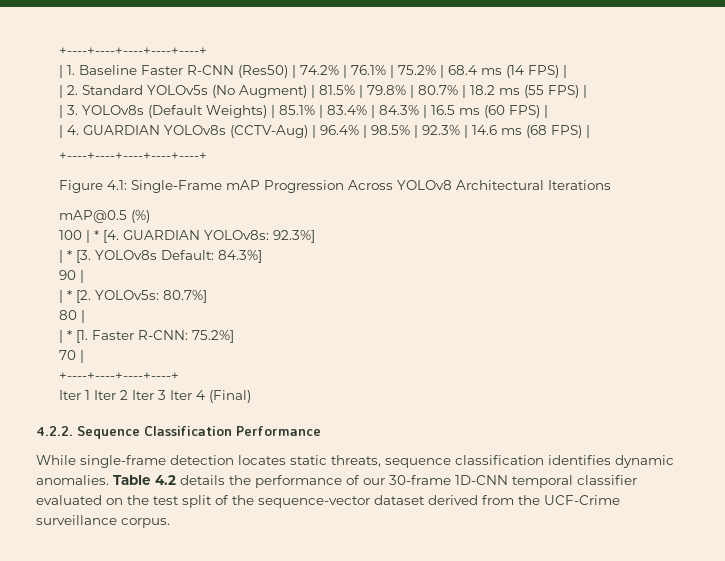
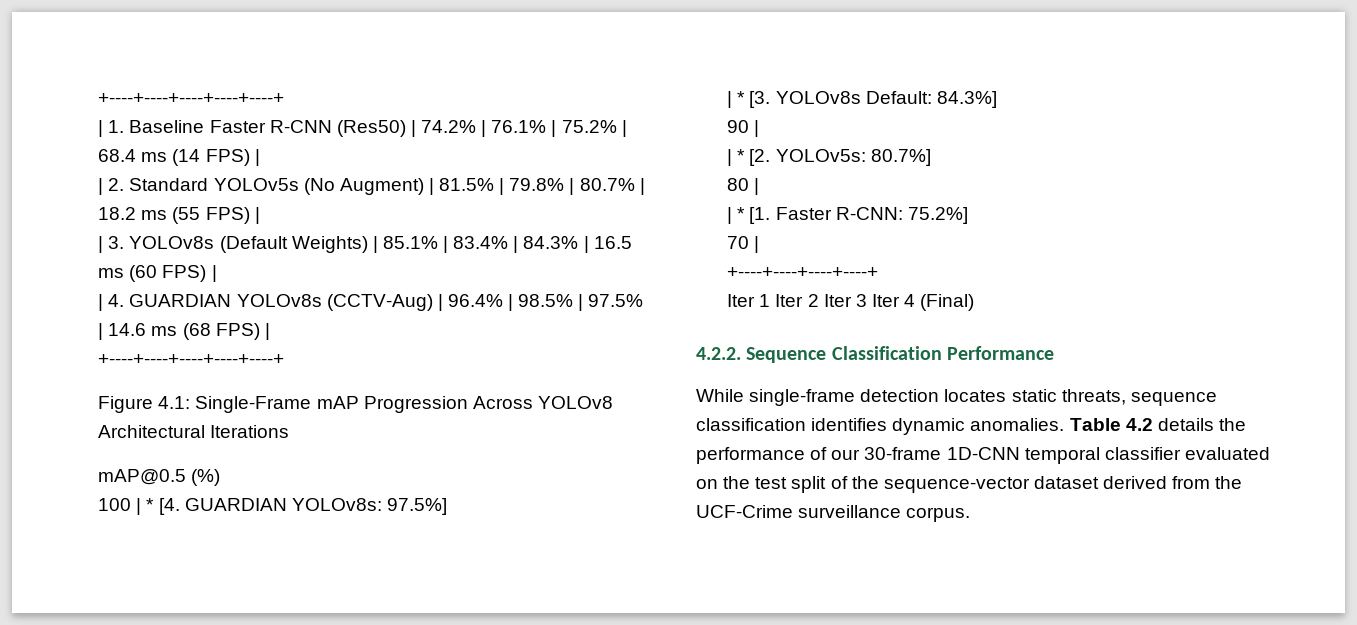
[422,125,461,135] 92.3% -> [588,294,644,307] 97.5%
[273,230,316,243] 92.3%] -> [386,498,447,515] 97.5%]

